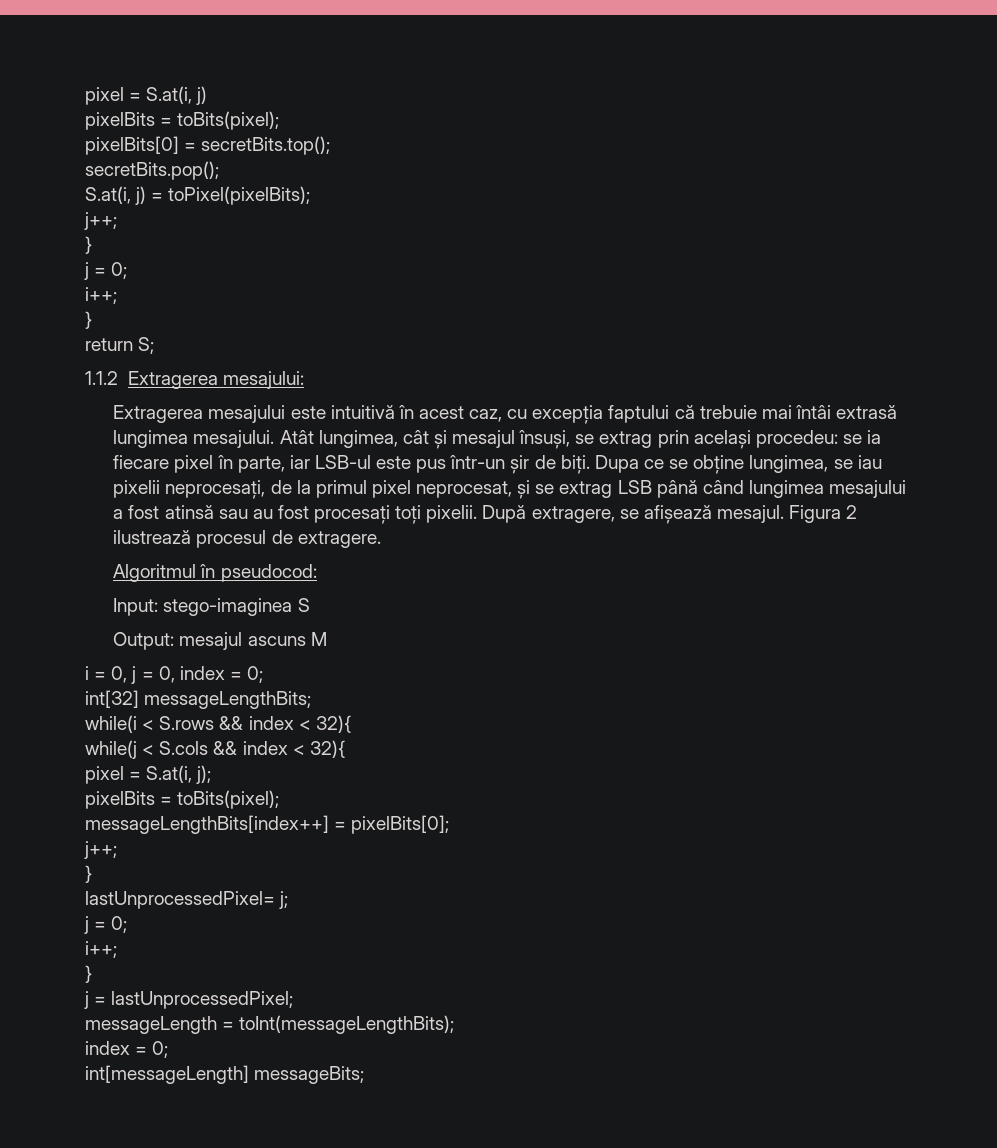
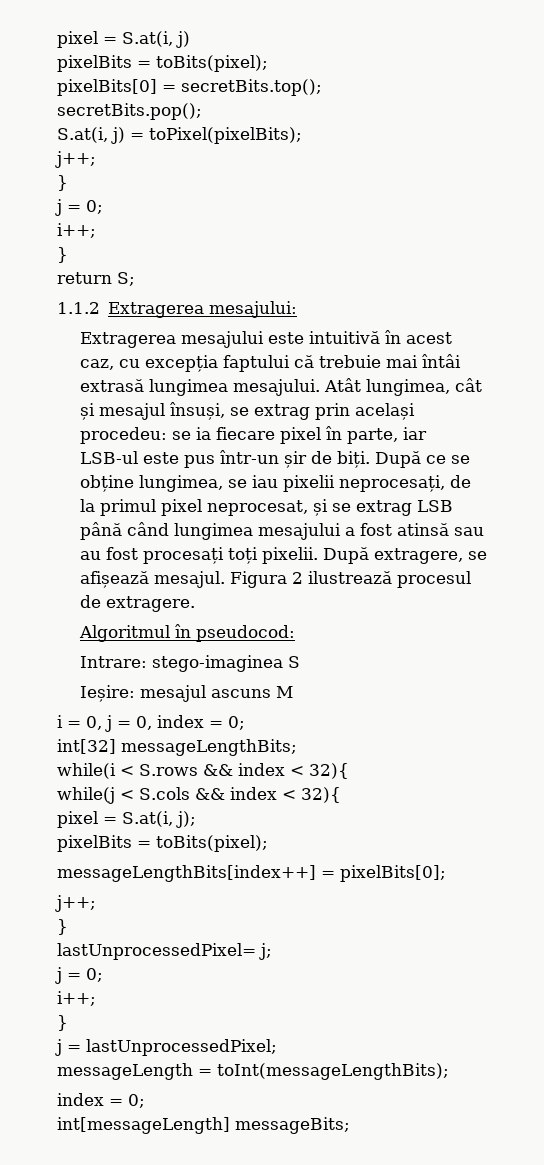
[594,455,639,473] Dupa -> [374,451,421,468] După
[113,598,159,616] Input: -> [79,656,147,668] Intrare:
[113,632,175,650] Output: -> [79,685,135,702] Ieșire:

